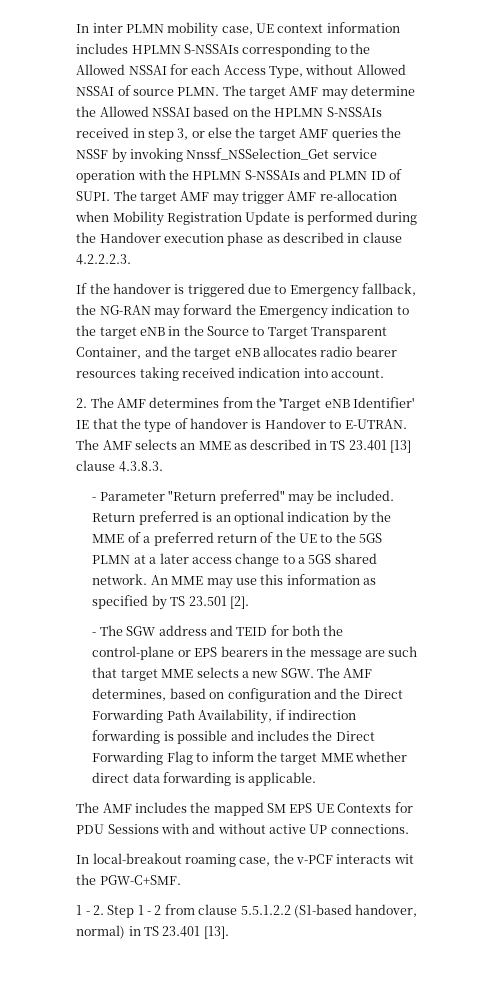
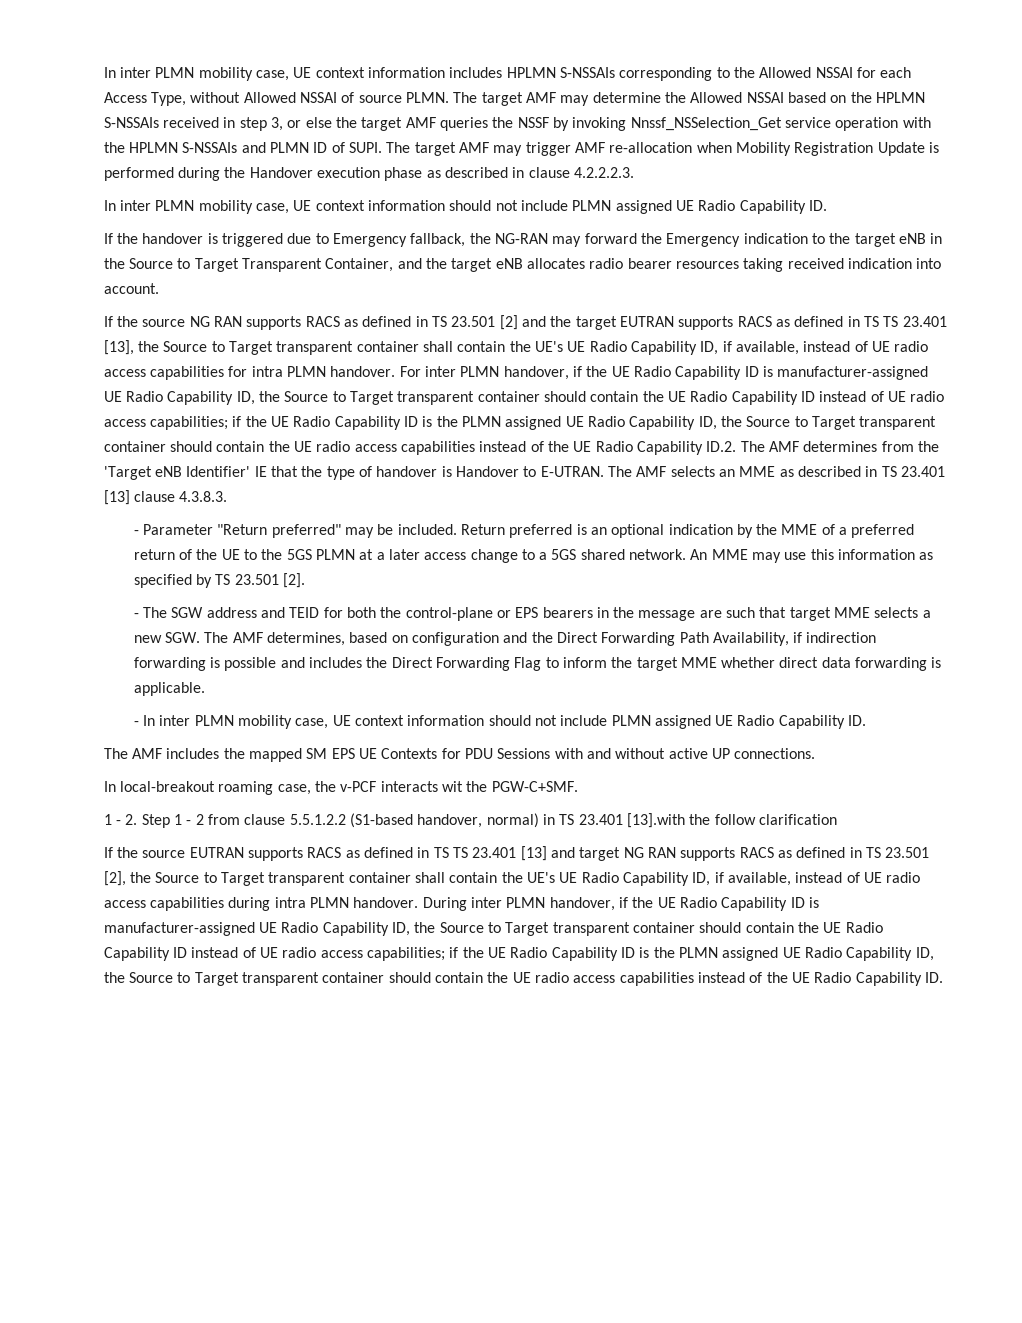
(132, 259) none -> [103,200,827,214] // In inter PLMN mobility case, UE context information should not include PLMN assigned UE Radio Capability ID.
[76,398,88,408] 2. -> [103,315,947,330] [103,340,929,355] [103,366,929,380] [103,391,945,405] [103,416,937,430] [103,441,737,455] If the source NG RAN supports RACS as defined in TS 23.501 [2] and the target EUTRAN supports RACS as defined in TS TS 23.401 [13], the Source to Target transparent container shall contain the UE's UE Radio Capability ID, if available, instead of UE radio access capabilities for intra PLMN handover. For inter PLMN handover, if the UE Radio Capability ID is manufacturer-assigned UE Radio Capability ID, the Source to Target transparent container should contain the UE Radio Capability ID instead of UE radio access capabilities; if the UE Radio Capability ID is the PLMN assigned UE Radio Capability ID, the Source to Target transparent container should contain the UE radio access capabilities instead of the UE Radio Capability ID.2.
(316, 779) none -> [133,715,867,729] // - In inter PLMN mobility case, UE context information should not include PLMN assigned UE Radio Capability ID.
[203,926,229,939] [13]. -> [626,813,837,828] [103,846,930,861] [103,871,921,886] [103,897,819,911] [103,922,883,936] [103,947,934,961] [103,972,943,986] [13].with the follow clarification // If the source EUTRAN supports RACS as defined in TS TS 23.401 [13] and target NG RAN supports RACS as defined in TS 23.501 [2], the Source to Target transparent container shall contain the UE's UE Radio Capability ID, if available, instead of UE radio access capabilities during intra PLMN handover. During inter PLMN handover, if the UE Radio Capability ID is manufacturer-assigned UE Radio Capability ID, the Source to Target transparent container should contain the UE Radio Capability ID instead of UE radio access capabilities; if the UE Radio Capability ID is the PLMN assigned UE Radio Capability ID, the Source to Target transparent container should contain the UE radio access capabilities instead of the UE Radio Capability ID.

